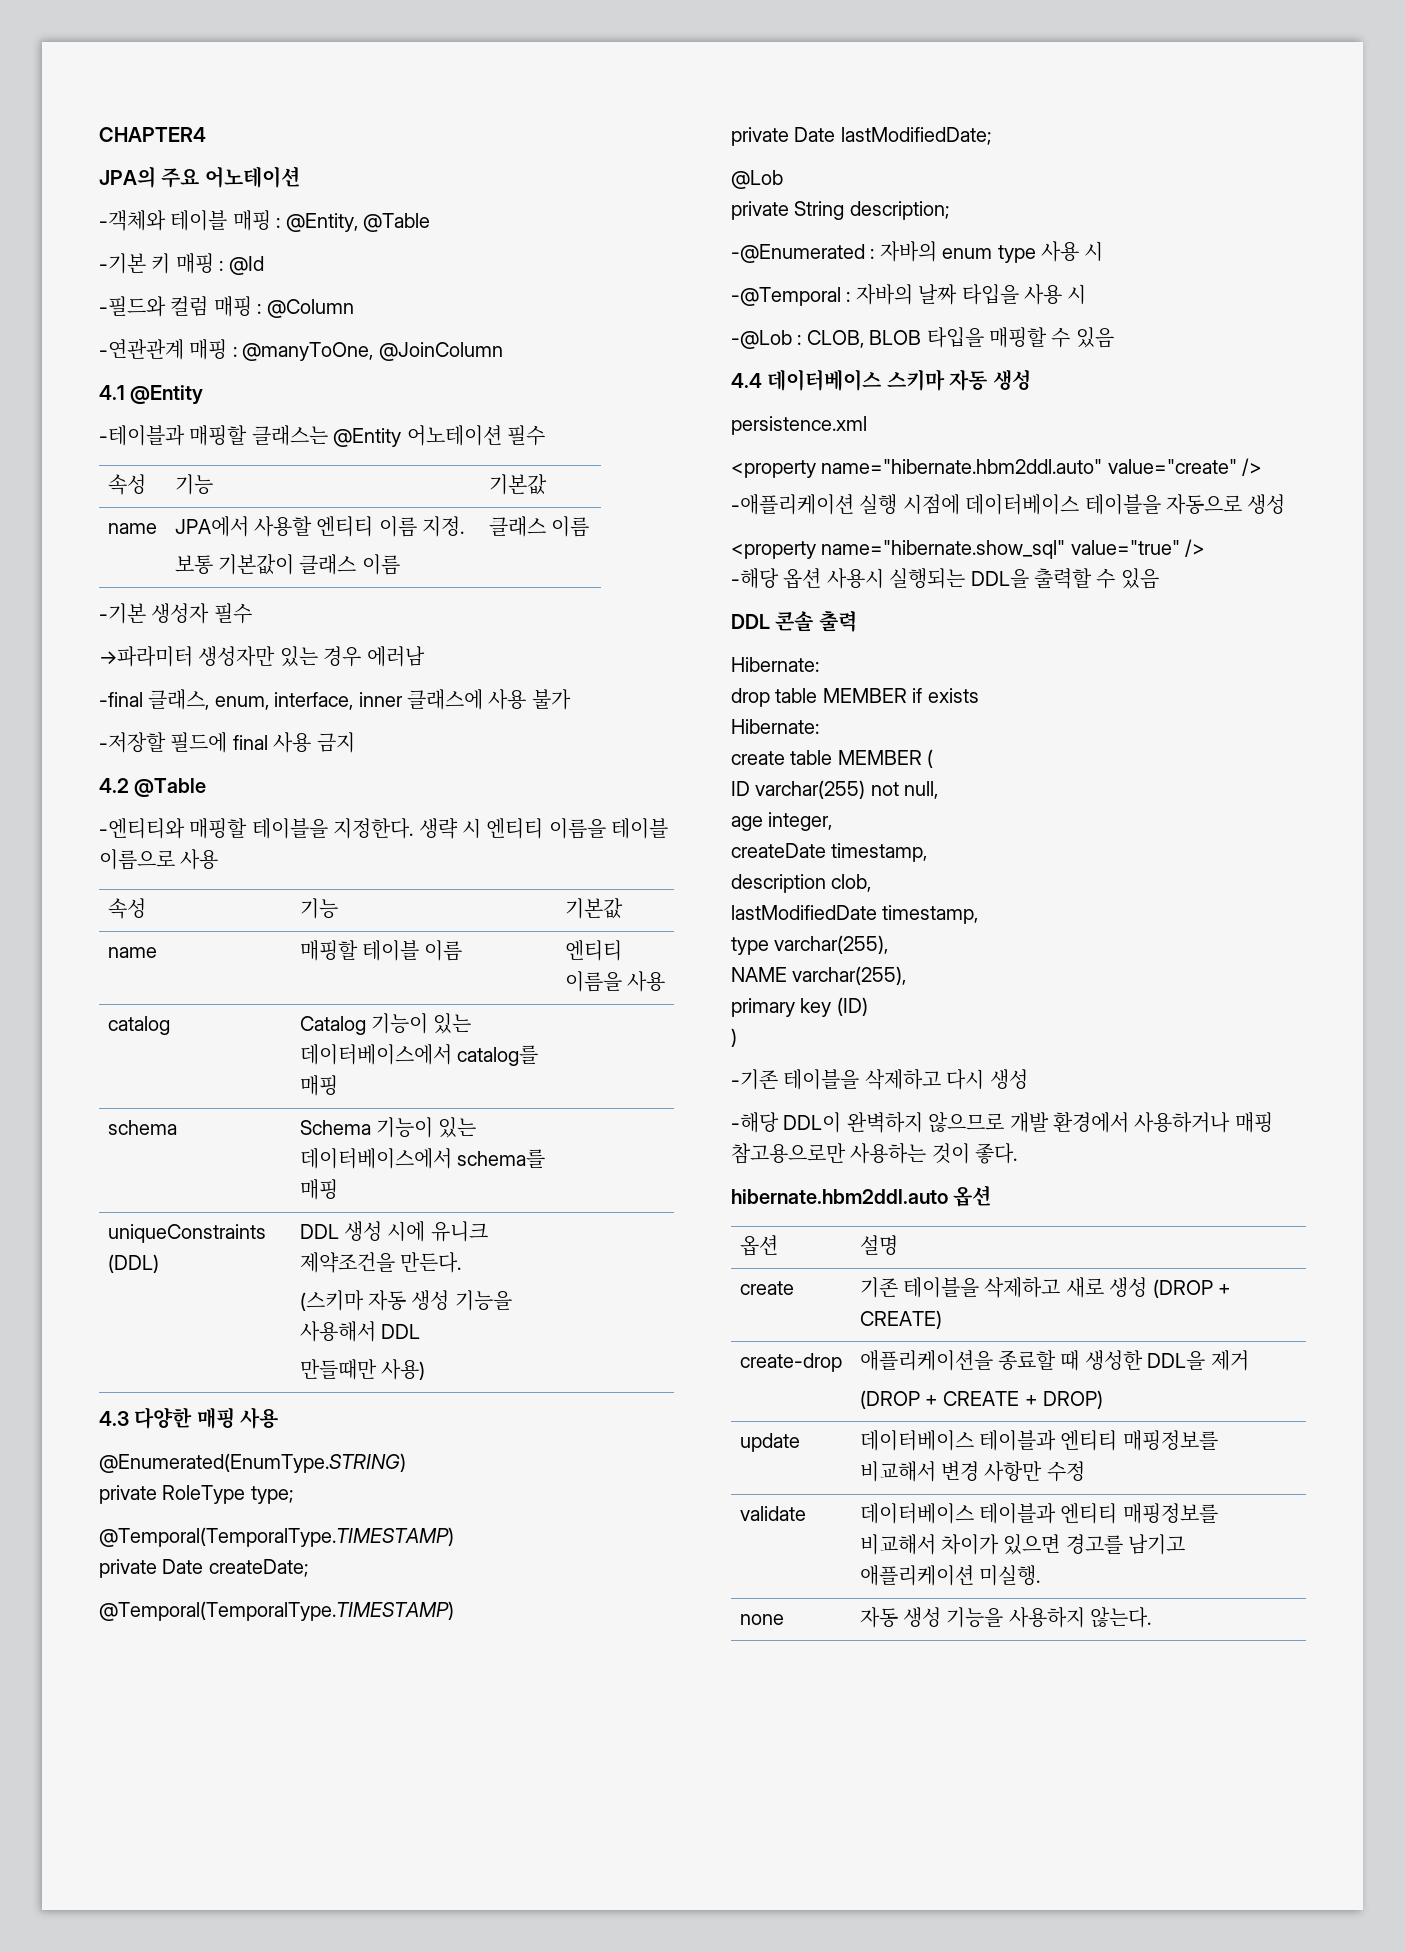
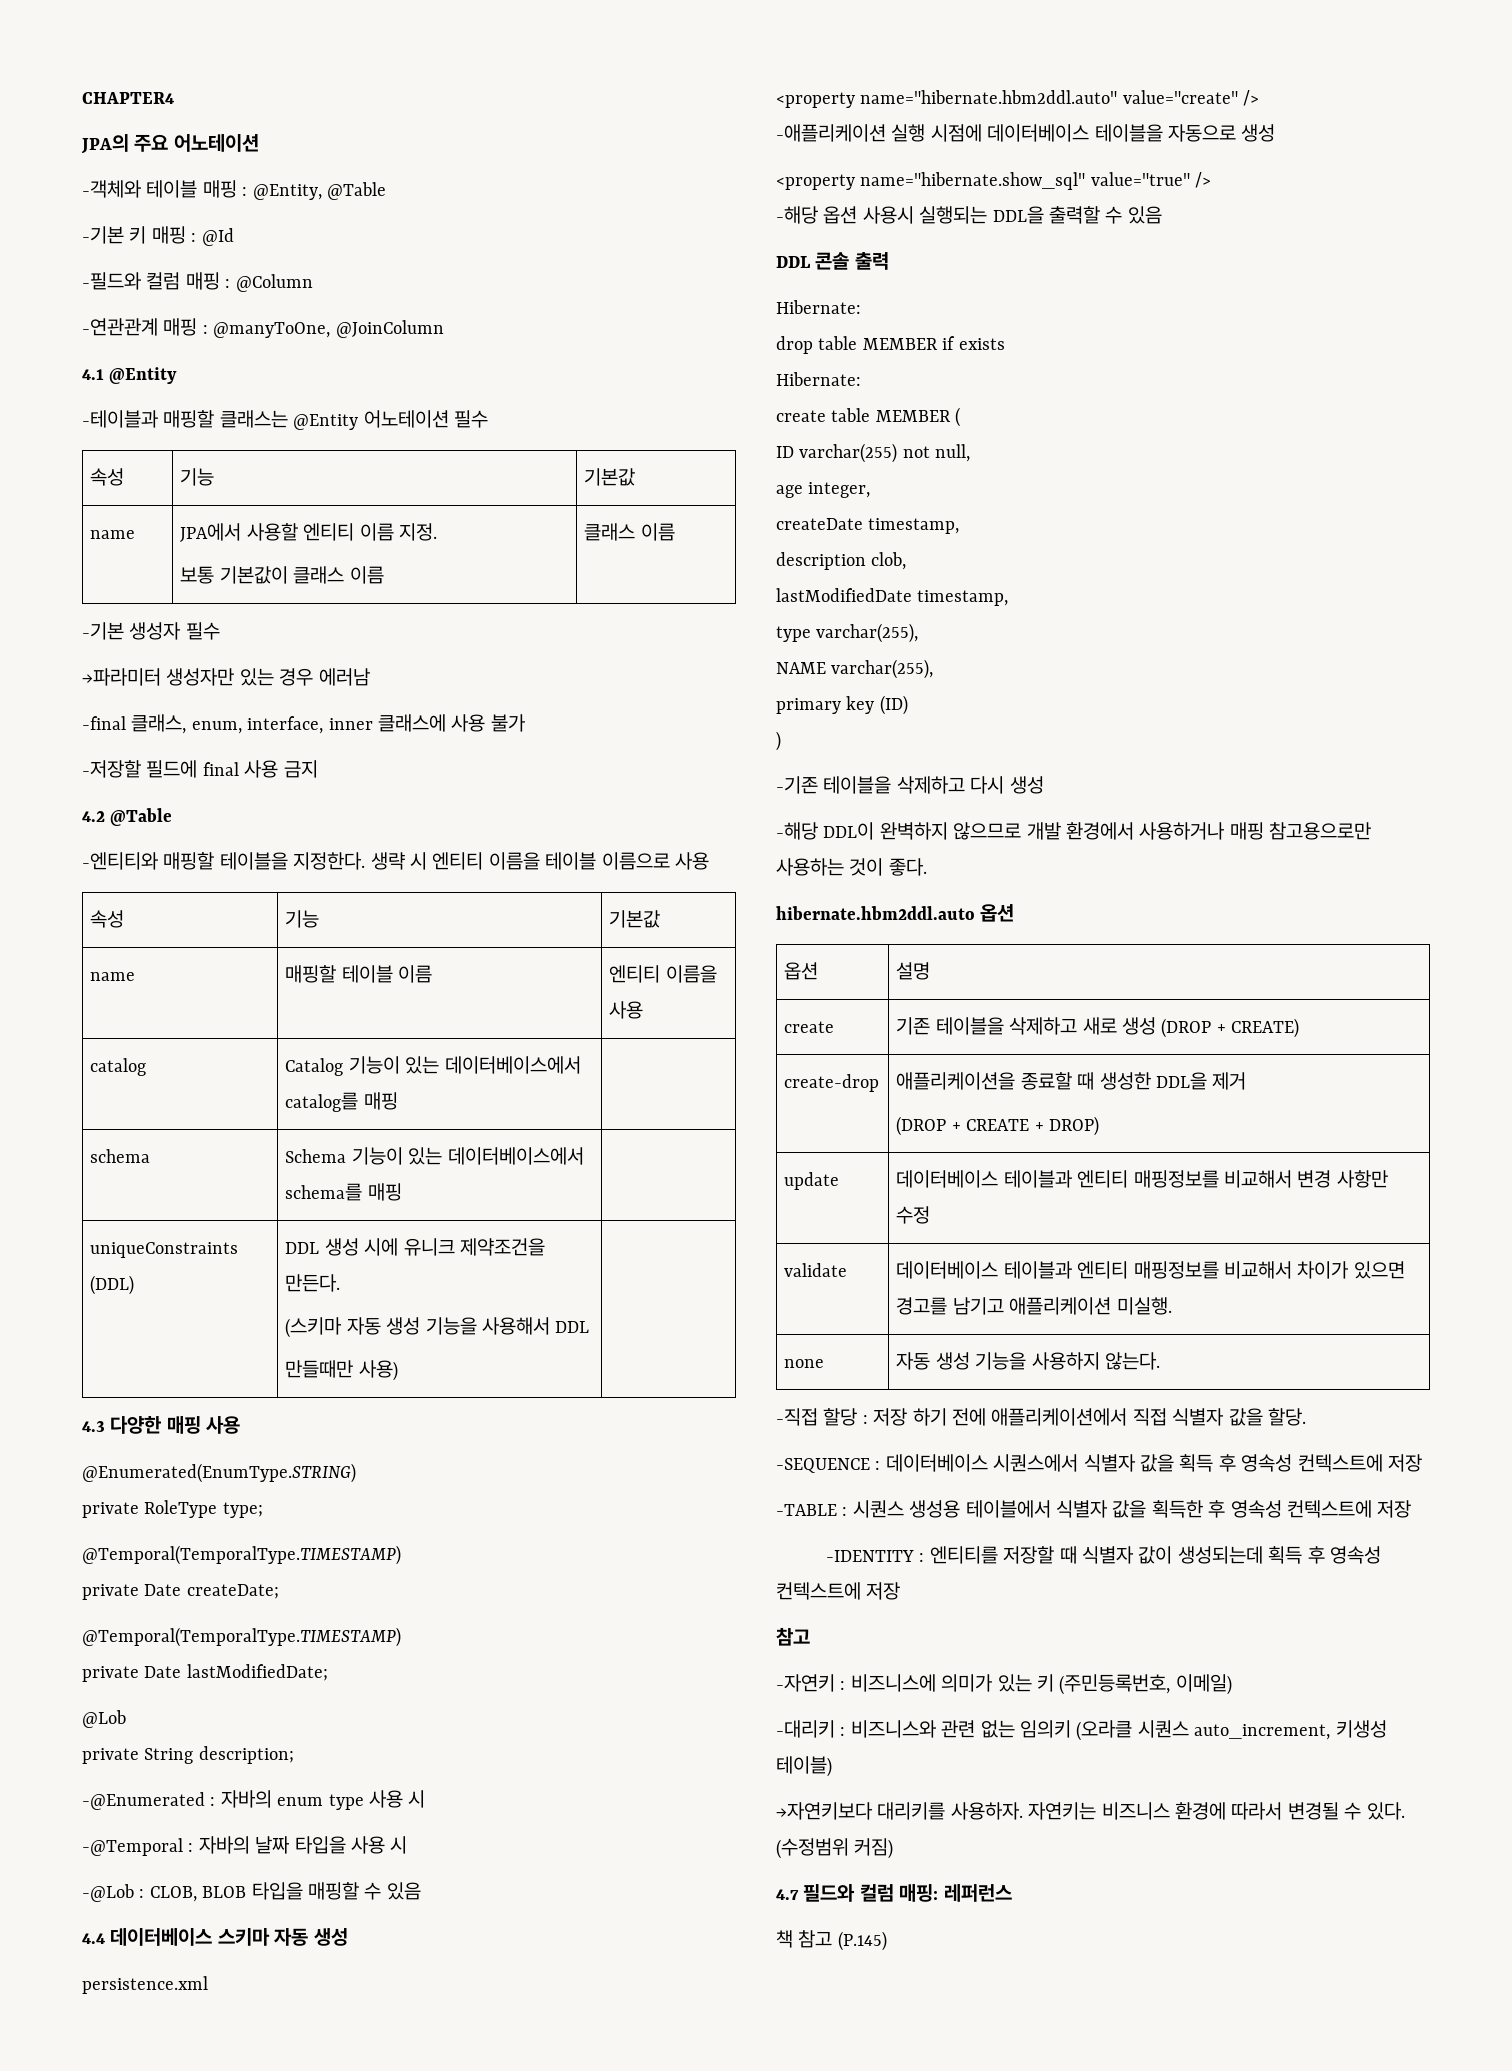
(1152, 1617) none -> [776,1408,1306,1426] [776,1454,1422,1473] [776,1500,1412,1518] [825,1546,1381,1564] [776,1582,901,1600] [776,1627,810,1646] [776,1674,1232,1695] [776,1720,1387,1741] [776,1756,832,1777] [776,1802,1405,1820] [776,1838,894,1859] [776,1884,1012,1902] [776,1930,887,1951] // -직접 할당 : 저장 하기 전에 애플리케이션에서 직접 식별자 값을 할당. // -SEQUENCE : 데이터베이스 시퀀스에서 식별자 값을 획득 후 영속성 컨텍스트에 저장 // -TABLE : 시퀀스 생성용 테이블에서 식별자 값을 획득한 후 영속성 컨텍스트에 저장 // -IDENTITY : 엔티티를 저장할 때 식별자 값이 생성되는데 획득 후 영속성 컨텍스트에 저장 // 참고 // -자연키 : 비즈니스에 의미가 있는 키 (주민등록번호, 이메일) // -대리키 : 비즈니스와 관련 없는 임의키 (오라클 시퀀스 auto_increment, 키생성 테이블) // →자연키보다 대리키를 사용하자. 자연키는 비즈니스 환경에 따라서 변경될 수 있다. (수정범위 커짐) // 4.7 필드와 컬럼 매핑: 레퍼런스 // 책 참고 (P.145)

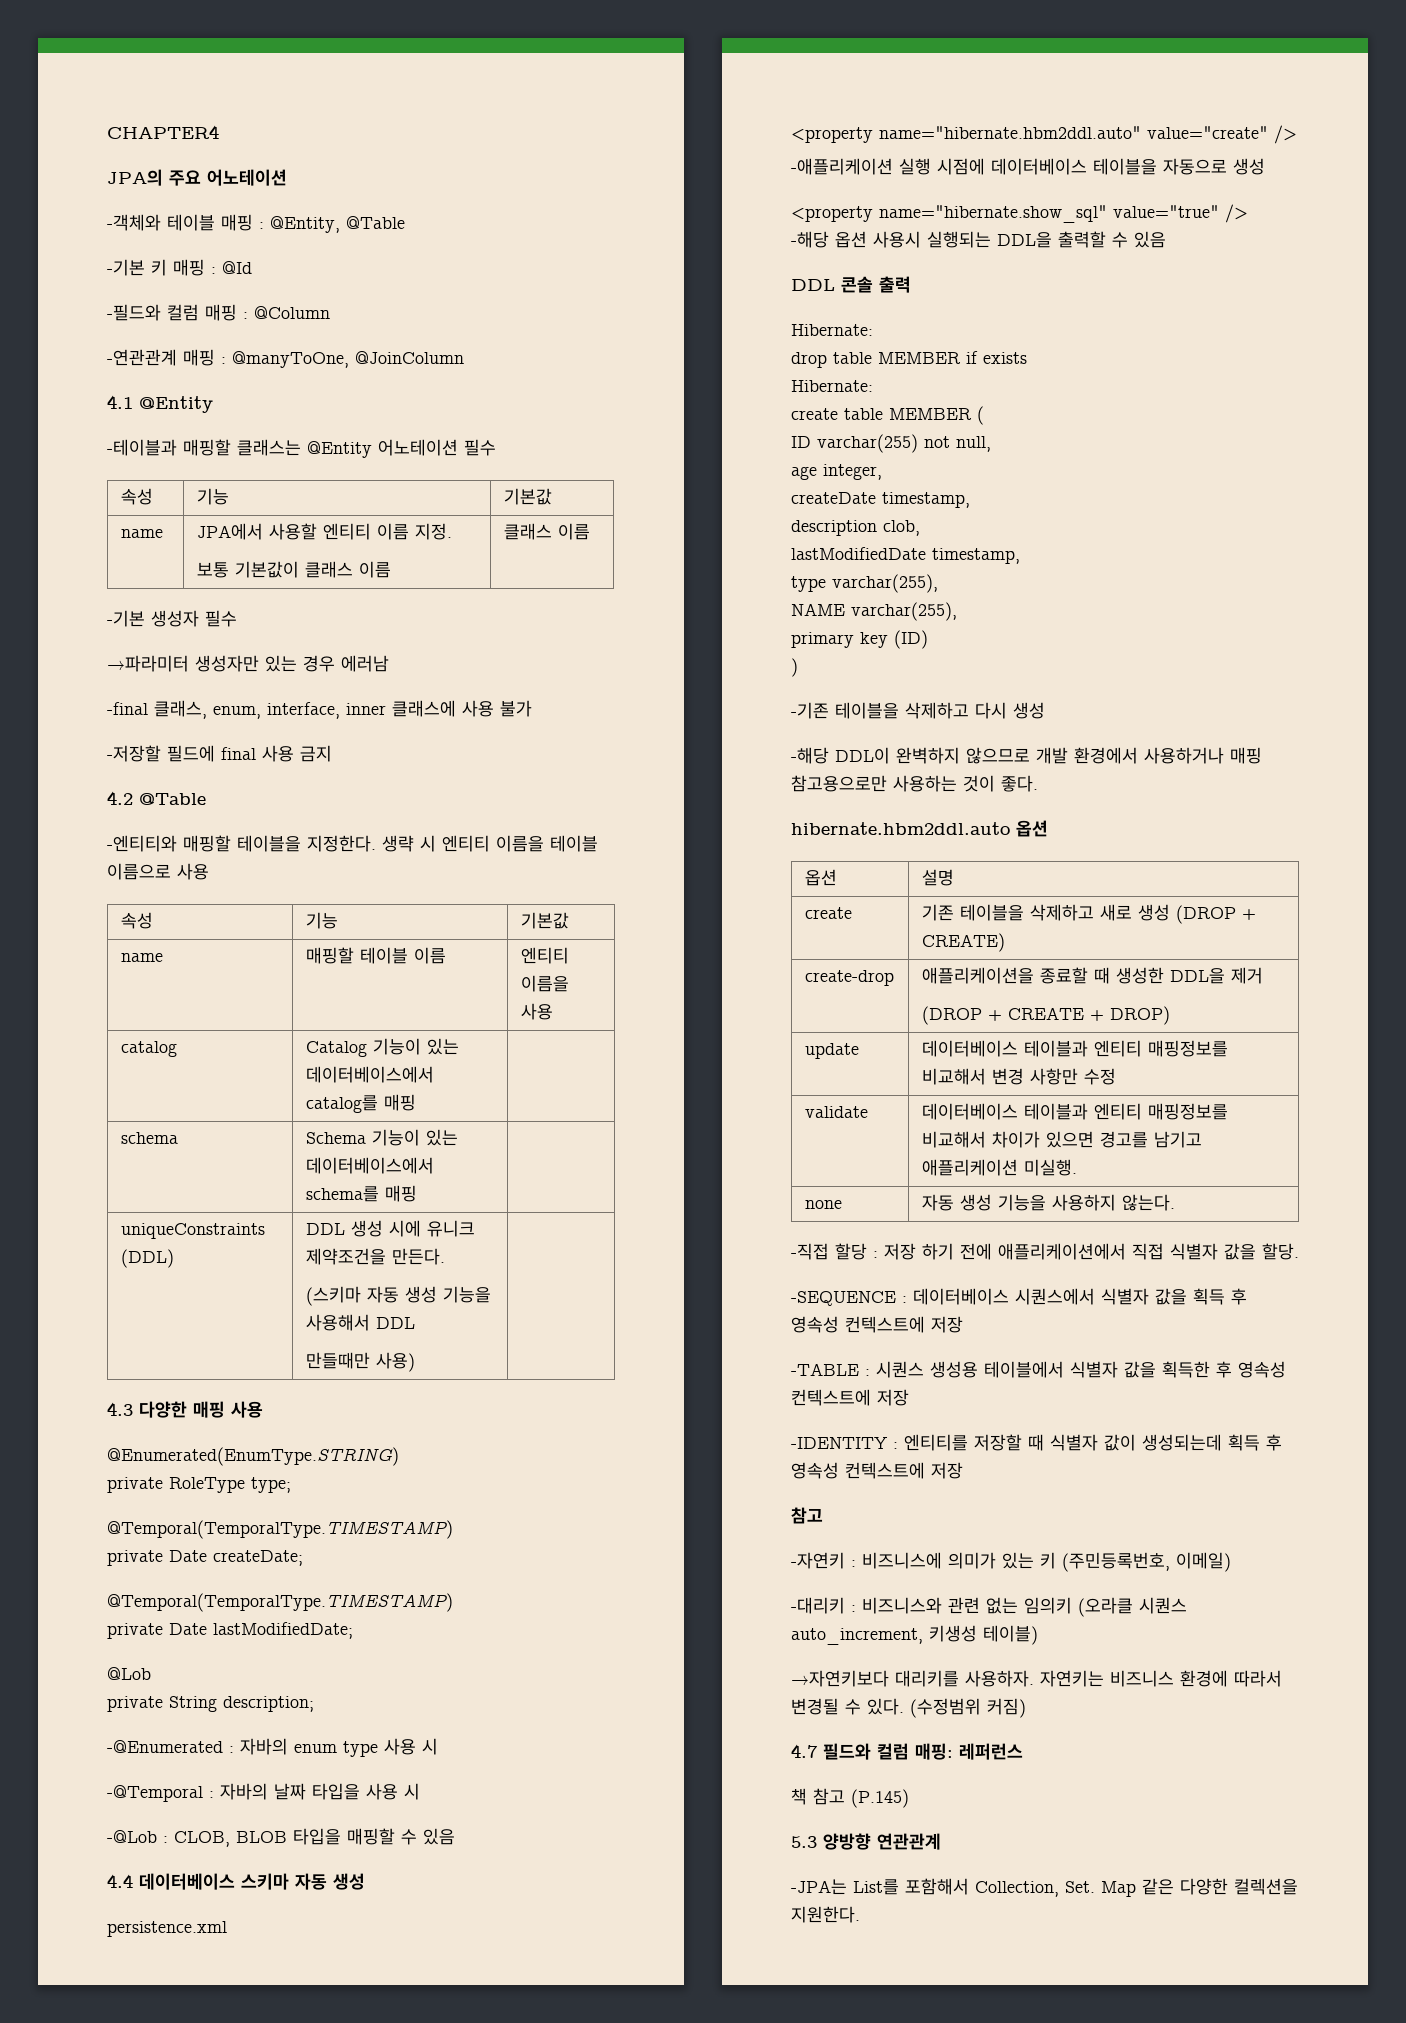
(887, 1941) none -> [791,1833,941,1850] [791,1878,1298,1897] [791,1906,860,1923] // 5.3 양방향 연관관계 // -JPA는 List를 포함해서 Collection, Set. Map 같은 다양한 컬렉션을 지원한다.

